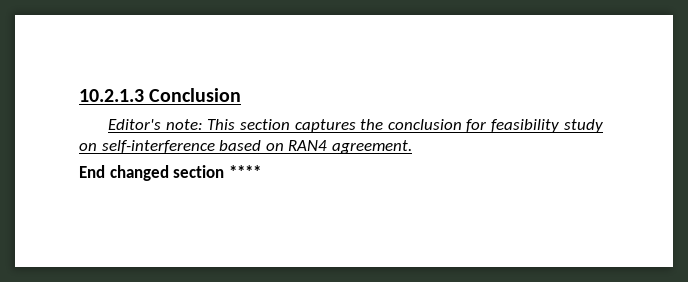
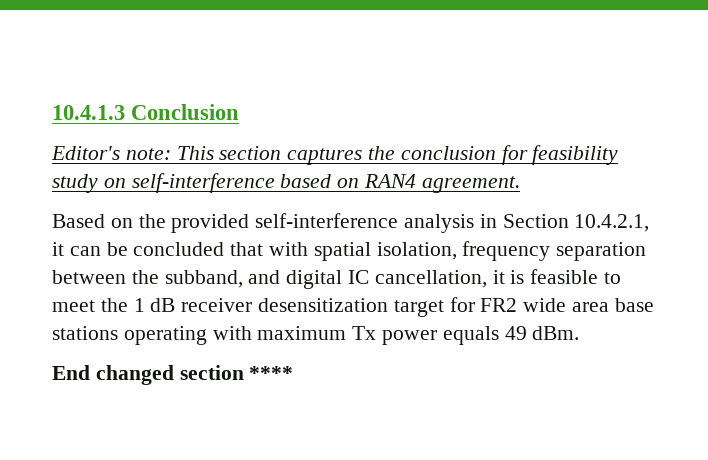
[79,89,144,102] 10.2.1.3 -> [52,105,125,120] 10.4.1.3
(412, 147) none -> [52,213,650,233] [52,241,647,261] [52,269,622,289] [52,297,654,317] [52,326,580,345] // Based on the provided self-interference analysis in Section 10.4.2.1, it can be concluded that with spatial isolation, frequency separation between the subband, and digital IC cancellation, it is feasible to meet the 1 dB receiver desensitization target for FR2 wide area base stations operating with maximum Tx power equals 49 dBm.

